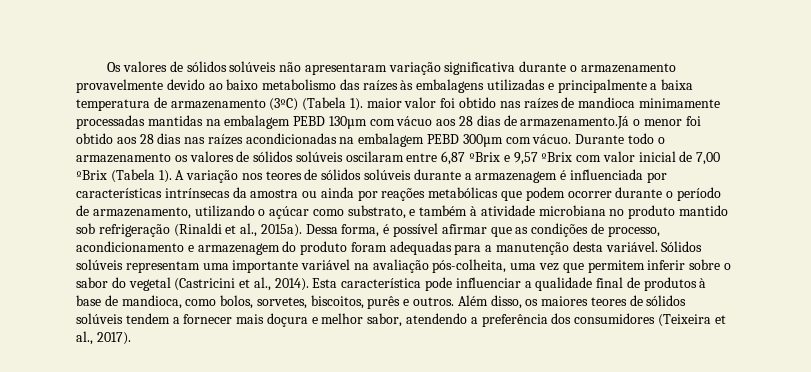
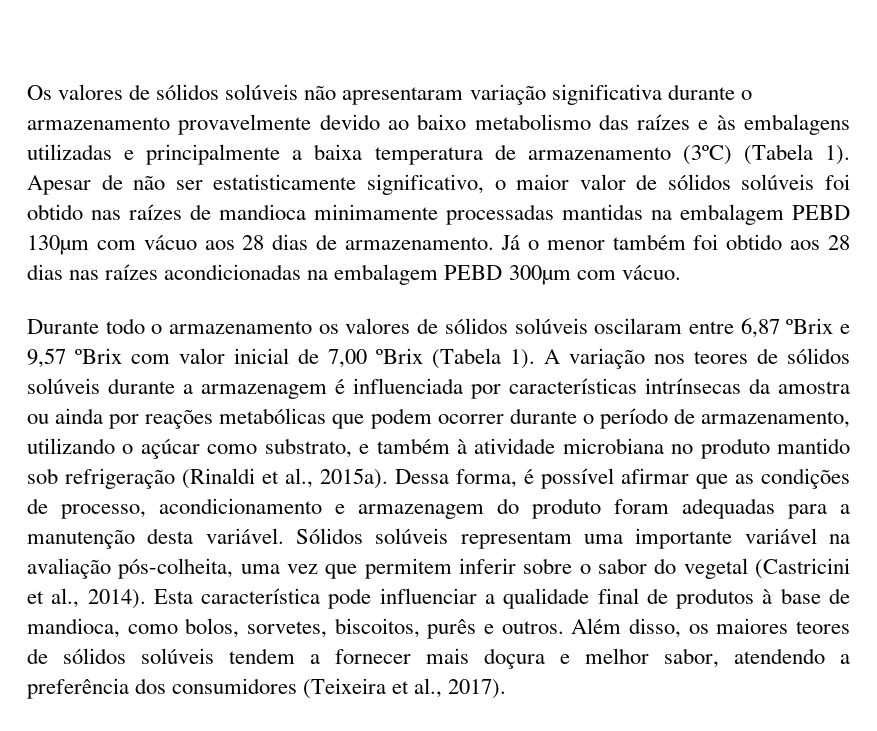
(398, 85) none -> [698,120,709,130] e
[366,97,437,108] maior valor -> [27,174,815,195] Apesar de não ser estatisticamente significativo, o maior valor de sólidos solúveis
[520,116,630,129] armazenamento.Já -> [345,235,520,250] armazenamento. Já
(682, 122) none -> [612,234,686,250] também
(572, 139) none -> (681, 272) //

